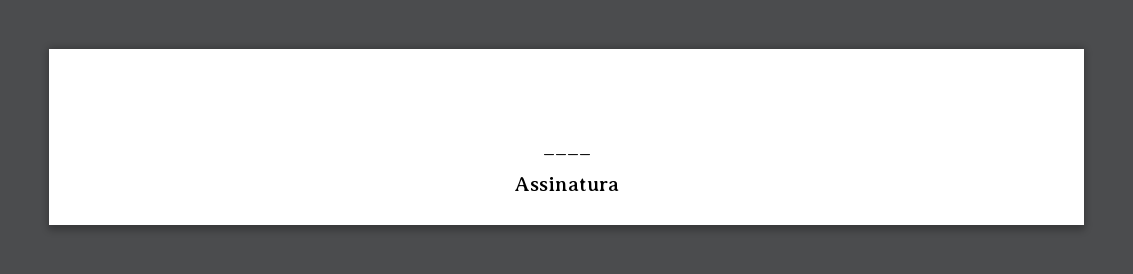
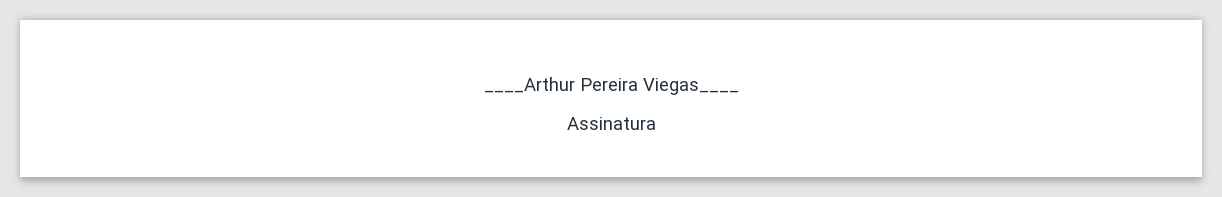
[542,153,591,156] ____ -> [483,77,739,95] ____Arthur Pereira Viegas____

